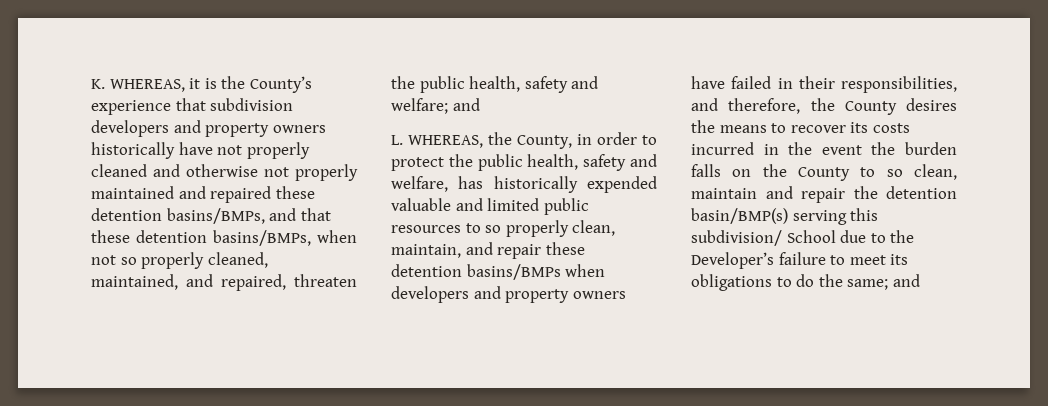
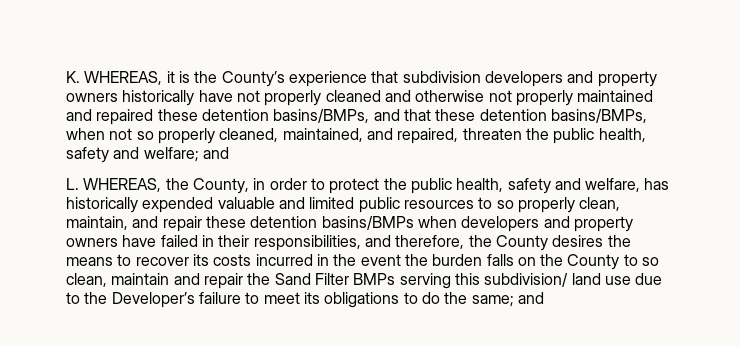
[886,186,957,199] [691,208,788,224] detention basin/BMP(s) -> [274,273,396,285] Sand Filter BMPs
[786,230,836,243] School -> [571,273,631,285] land use

